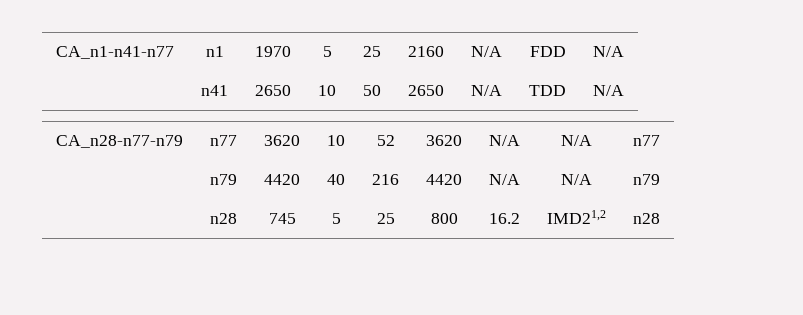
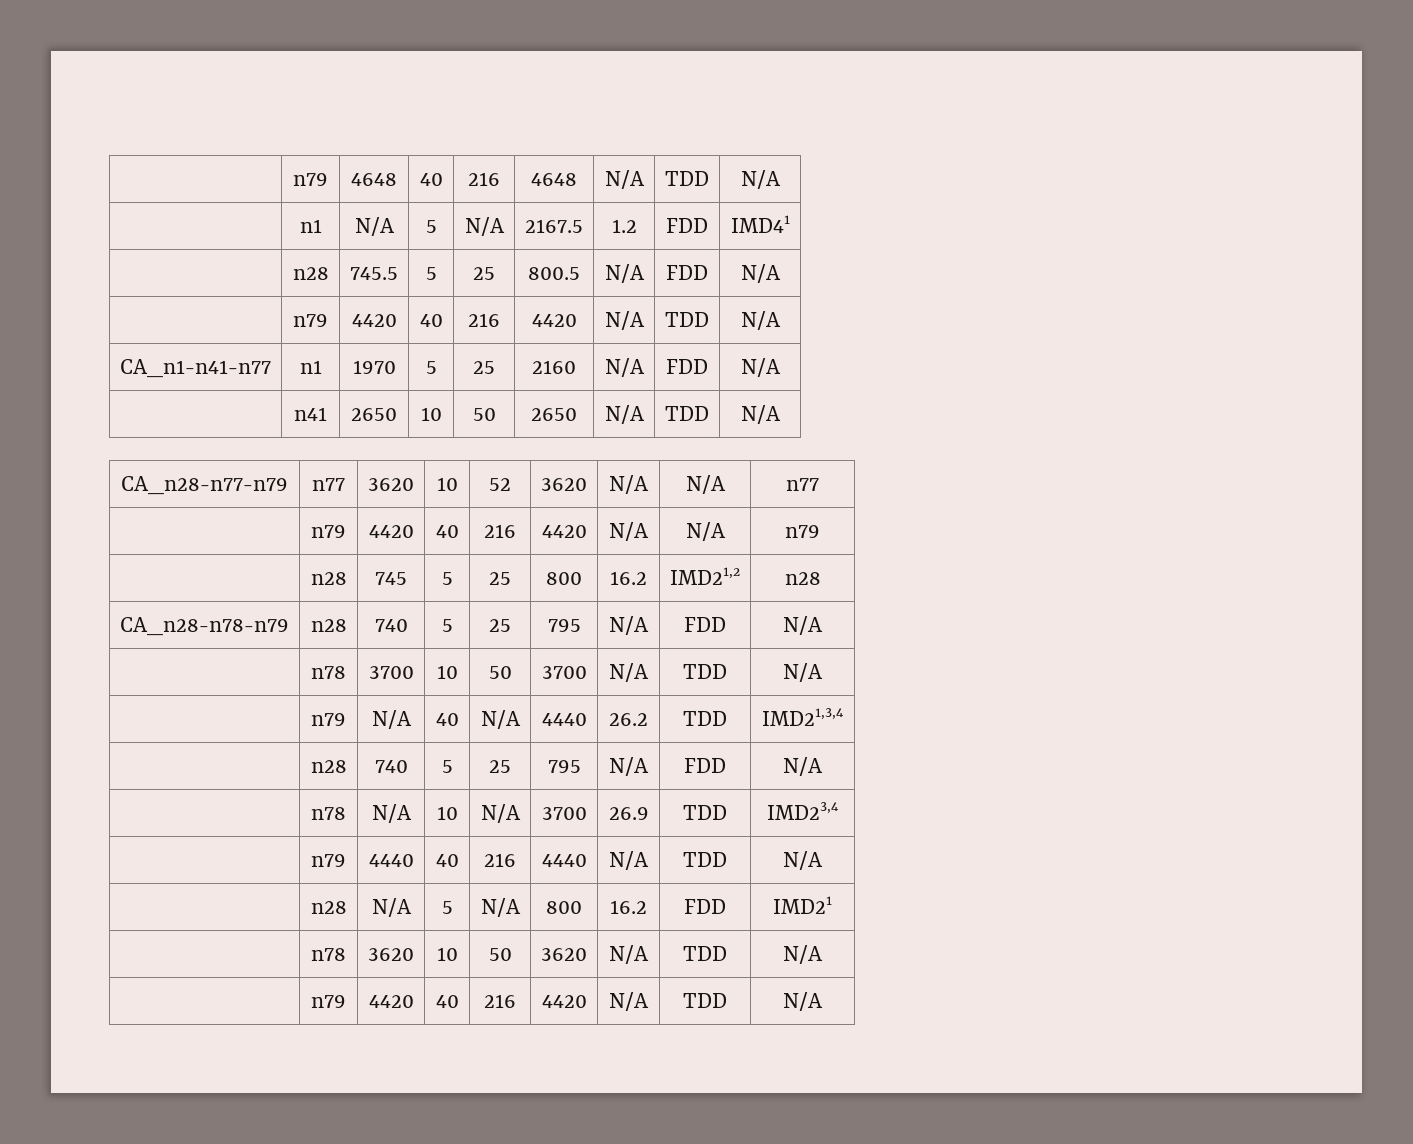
(56, 52) none -> [293,173,328,186] [351,173,397,186] [419,173,443,186] [468,172,500,186] [531,173,577,186] [604,170,645,189] [665,171,709,186] [740,170,781,189] [299,219,322,233] [354,217,395,236] [425,220,437,233] [464,217,505,236] [525,219,583,233] [611,219,637,233] [666,218,708,233] [730,215,790,233] [292,267,329,280] [350,267,398,280] [425,267,437,280] [473,267,495,280] [528,267,580,280] [604,264,645,283] [666,265,708,280] [740,264,781,283] [293,314,328,327] [351,314,397,327] [419,314,443,327] [468,313,500,327] [531,314,577,327] [604,311,645,330] [665,312,709,327] [740,311,781,330] | n79 | 4648 | 40 | 216 | 4648 | N/A | TDD | N/A // | n1 | N/A | 5 | N/A | 2167.5 | 1.2 | FDD | IMD41 // | n28 | 745.5 | 5 | 25 | 800.5 | N/A | FDD | N/A // | n79 | 4420 | 40 | 216 | 4420 | N/A | TDD | N/A //
(660, 218) none -> [120,617,289,636] [310,619,347,632] [374,619,408,632] [441,619,453,632] [489,619,511,632] [547,619,581,632] [609,616,649,635] [684,617,726,632] [783,616,823,635] [311,666,346,679] [368,666,414,679] [436,665,458,679] [488,666,512,679] [541,666,587,679] [609,663,649,682] [683,664,727,679] [783,663,823,682] [311,713,346,726] [371,710,412,729] [435,713,459,726] [480,710,521,729] [541,713,587,726] [609,713,648,726] [683,711,727,726] [761,708,844,726] [310,760,347,773] [374,760,408,773] [441,760,453,773] [489,760,511,773] [547,760,581,773] [609,757,649,776] [684,758,726,773] [783,757,823,776] [311,807,346,820] [371,804,412,823] [436,806,458,820] [480,804,521,823] [541,807,587,820] [608,807,649,820] [683,805,727,820] [766,802,839,820] [311,854,346,867] [368,854,414,867] [435,854,459,867] [484,853,516,867] [541,854,587,867] [609,851,649,870] [683,852,727,867] [783,851,823,870] [310,901,347,914] [371,898,412,917] [441,901,453,914] [480,898,521,917] [546,901,582,914] [610,900,647,914] [684,899,726,914] [773,896,832,914] [311,948,346,961] [368,948,414,961] [436,947,458,961] [488,948,512,961] [541,948,587,961] [609,945,649,964] [683,946,727,961] [783,945,823,964] [311,995,346,1008] [368,995,414,1008] [435,995,459,1008] [484,994,516,1008] [541,995,587,1008] [609,992,649,1011] [683,993,727,1008] [783,992,823,1011] // CA_n28-n78-n79 | n28 | 740 | 5 | 25 | 795 | N/A | FDD | N/A // | n78 | 3700 | 10 | 50 | 3700 | N/A | TDD | N/A // | n79 | N/A | 40 | N/A | 4440 | 26.2 | TDD | IMD21,3,4 // | n28 | 740 | 5 | 25 | 795 | N/A | FDD | N/A // | n78 | N/A | 10 | N/A | 3700 | 26.9 | TDD | IMD23,4 // | n79 | 4440 | 40 | 216 | 4440 | N/A | TDD | N/A // | n28 | N/A | 5 | N/A | 800 | 16.2 | FDD | IMD21 // | n78 | 3620 | 10 | 50 | 3620 | N/A | TDD | N/A // | n79 | 4420 | 40 | 216 | 4420 | N/A | TDD | N/A

